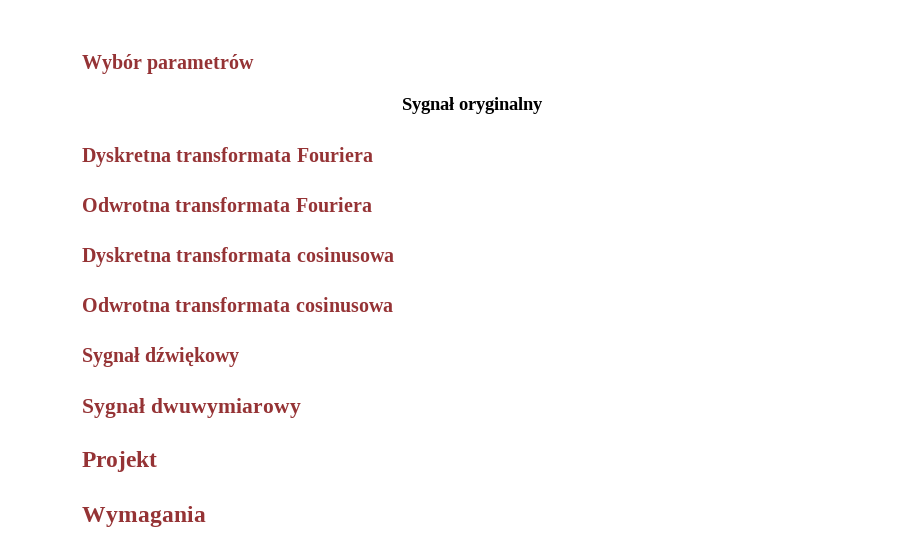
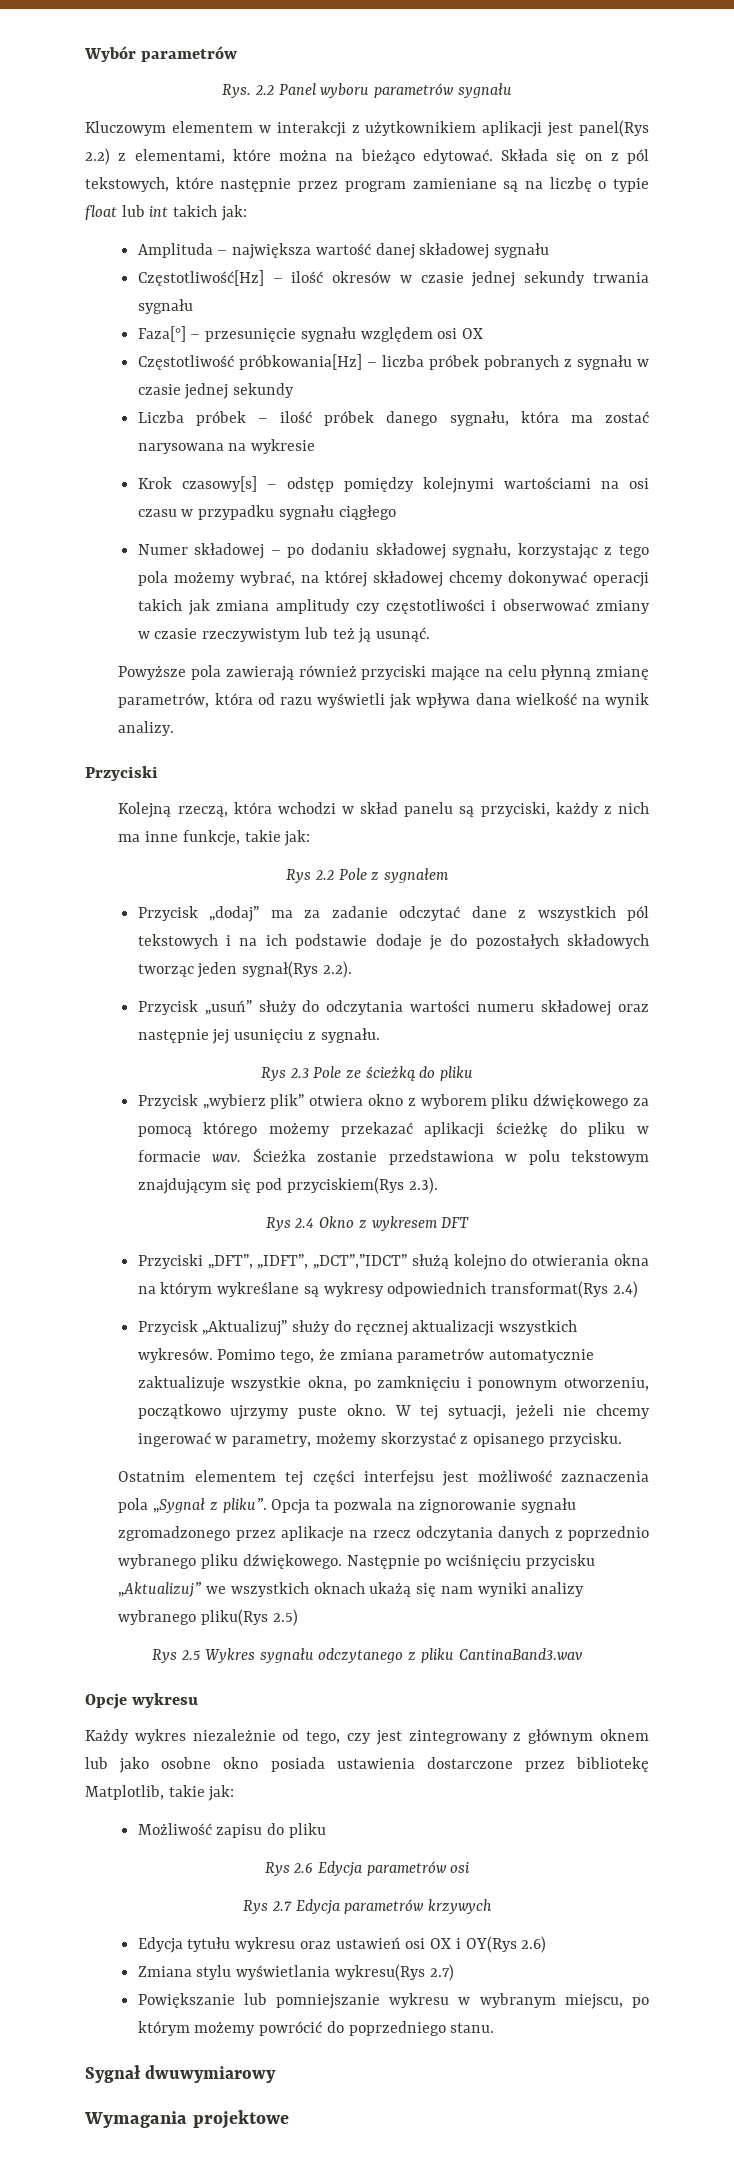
[401,97,543,114] [82,147,373,167] [82,197,372,212] [82,247,394,267] [82,297,393,312] [82,347,240,367] Sygnał oryginalny // Dyskretna transformata Fouriera // Odwrotna transformata Fouriera // Dyskretna transformata cosinusowa // Odwrotna transformata cosinusowa // Sygnał dźwiękowy -> [222,83,512,98] [85,120,649,137] [85,148,649,165] [85,177,649,192] [85,205,247,221] [137,243,550,259] [137,270,649,287] [137,299,193,314] [137,326,484,342] [137,354,649,370] [137,383,295,399] [137,411,649,426] [137,439,316,454] [137,476,650,493] [137,505,396,520] [137,543,650,559] [137,571,649,587] [137,599,650,615] [137,627,431,643] [118,665,650,681] [118,693,649,709] [118,721,175,736] [85,766,158,781] [118,802,650,818] [118,830,311,846] [286,868,449,883] [137,906,649,922] [137,934,649,950] [137,961,352,978] [137,1000,649,1016] [137,1028,380,1044] [260,1066,474,1081] [137,1094,649,1109] [137,1122,649,1138] [137,1148,650,1165] [137,1177,438,1194] [265,1216,470,1231] [137,1254,649,1270] [137,1281,638,1298] [137,1320,578,1336] [137,1348,595,1363] [137,1376,649,1392] [137,1404,651,1420] [137,1432,622,1447] [118,1470,649,1486] [118,1498,576,1514] [118,1526,650,1542] [118,1554,595,1569] [118,1582,585,1597] [118,1609,298,1626] [152,1648,582,1663] [85,1693,198,1709] [85,1729,649,1745] [85,1757,649,1773] [85,1785,235,1801] [137,1823,326,1838] [264,1861,471,1876] [243,1899,492,1914] [137,1936,547,1953] [137,1964,454,1981] [137,1993,649,2009] [137,2021,495,2036] Rys. 2.2 Panel wyboru parametrów sygnału // Kluczowym elementem w interakcji z użytkownikiem aplikacji jest panel(Rys 2.2) z elementami, które można na bieżąco edytować. Składa się on z pól tekstowych, które następnie przez program zamieniane są na liczbę o typie float lub int takich jak: // Amplituda – największa wartość danej składowej sygnału // Częstotliwość[Hz] – ilość okresów w czasie jednej sekundy trwania sygnału // Faza[°] – przesunięcie sygnału względem osi OX // Częstotliwość próbkowania[Hz] – liczba próbek pobranych z sygnału w czasie jednej sekundy // Liczba próbek – ilość próbek danego sygnału, która ma zostać narysowana na wykresie // Krok czasowy[s] – odstęp pomiędzy kolejnymi wartościami na osi czasu w przypadku sygnału ciągłego // Numer składowej – po dodaniu składowej sygnału, korzystając z tego pola możemy wybrać, na której składowej chcemy dokonywać operacji takich jak zmiana amplitudy czy częstotliwości i obserwować zmiany w czasie rzeczywistym lub też ją usunąć. // Powyższe pola zawierają również przyciski mające na celu płynną zmianę parametrów, która od razu wyświetli jak wpływa dana wielkość na wynik analizy. // Przyciski // Kolejną rzeczą, która wchodzi w skład panelu są przyciski, każdy z nich ma inne funkcje, takie jak: // Rys 2.2 Pole z sygnałem // Przycisk „dodaj” ma za zadanie odczytać dane z wszystkich pól tekstowych i na ich podstawie dodaje je do pozostałych składowych tworząc jeden sygnał(Rys 2.2). // Przycisk „usuń” służy do odczytania wartości numeru składowej oraz następnie jej usunięciu z sygnału. // Rys 2.3 Pole ze ścieżką do pliku // Przycisk „wybierz plik” otwiera okno z wyborem pliku dźwiękowego za pomocą którego możemy przekazać aplikacji ścieżkę do pliku w formacie wav. Ścieżka zostanie przedstawiona w polu tekstowym znajdującym się pod przyciskiem(Rys 2.3). // Rys 2.4 Okno z wykresem DFT // Przyciski „DFT”, „IDFT”, „DCT”,”IDCT” służą kolejno do otwierania okna na którym wykreślane są wykresy odpowiednich transformat(Rys 2.4) // Przycisk „Aktualizuj” służy do ręcznej aktualizacji wszystkich wykresów. Pomimo tego, że zmiana parametrów automatycznie zaktualizuje wszystkie okna, po zamknięciu i ponownym otworzeniu, początkowo ujrzymy puste okno. W tej sytuacji, jeżeli nie chcemy ingerować w parametry, możemy skorzystać z opisanego przycisku. // Ostatnim elementem tej części interfejsu jest możliwość zaznaczenia pola „Sygnał z pliku”. Opcja ta pozwala na zignorowanie sygnału zgromadzonego przez aplikacje na rzecz odczytania danych z poprzednio wybranego pliku dźwiękowego. Następnie po wciśnięciu przycisku „Aktualizuj” we wszystkich oknach ukażą się nam wyniki analizy wybranego pliku(Rys 2.5) // Rys 2.5 Wykres sygnału odczytanego z pliku CantinaBand3.wav // Opcje wykresu // Każdy wykres niezależnie od tego, czy jest zintegrowany z głównym oknem lub jako osobne okno posiada ustawienia dostarczone przez bibliotekę Matplotlib, takie jak: // Możliwość zapisu do pliku // Rys 2.6 Edycja parametrów osi // Rys 2.7 Edycja parametrów krzywych // Edycja tytułu wykresu oraz ustawień osi OX i OY(Rys 2.6) // Zmiana stylu wyświetlania wykresu(Rys 2.7) // Powiększanie lub pomniejszanie wykresu w wybranym miejscu, po którym możemy powrócić do poprzedniego stanu.
[82,451,157,472] // Projekt -> (277, 2074) none
(206, 516) none -> [192,2110,289,2129] projektowe

